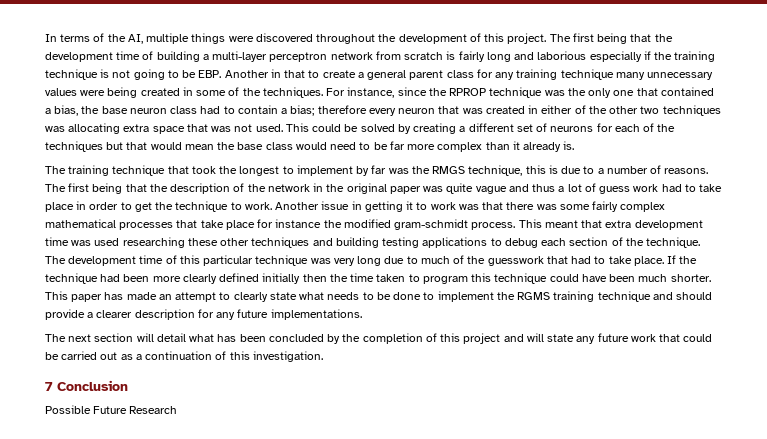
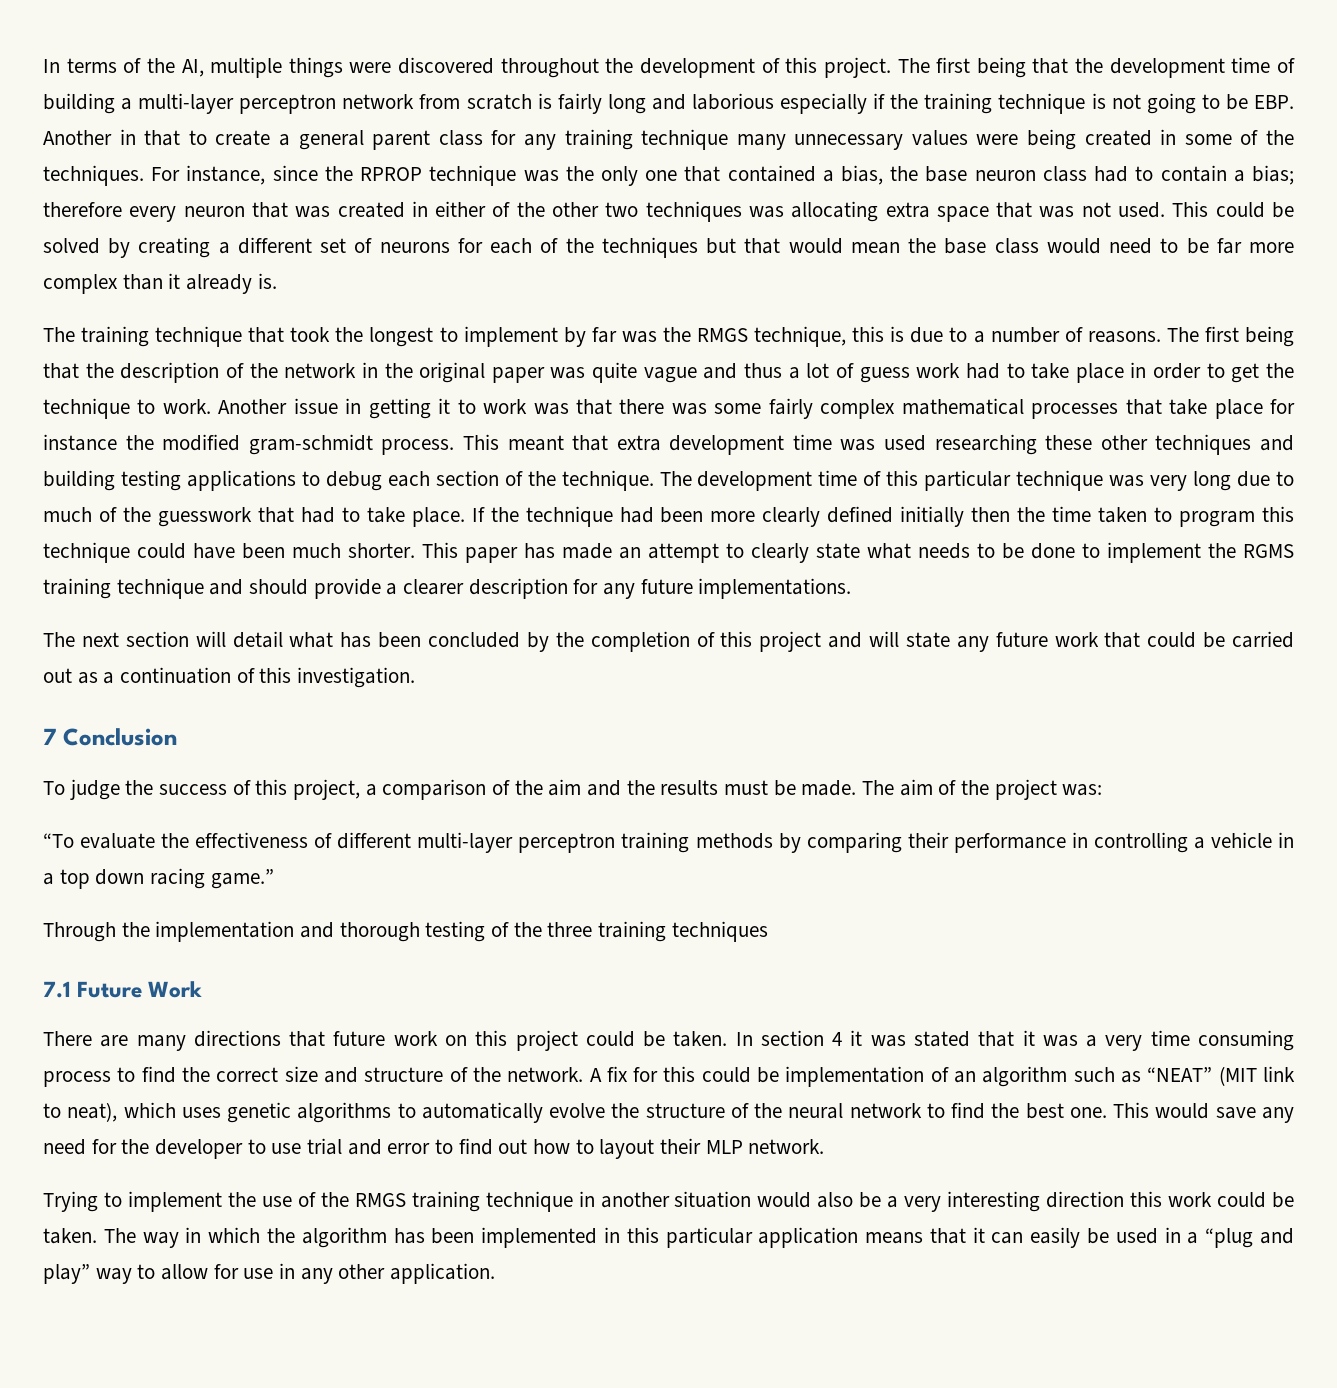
[45,405,178,414] Possible Future Research -> [43,779,1103,800] [43,832,1295,853] [43,868,274,889] [43,921,768,942] [43,981,203,998] [43,1030,1294,1051] [43,1066,1296,1087] [43,1102,1295,1123] [43,1138,825,1159] [43,1191,1294,1212] [43,1227,1294,1248] [43,1263,496,1284] To judge the success of this project, a comparison of the aim and the results must be made. The aim of the project was: // “To evaluate the effectiveness of different multi-layer perceptron training methods by comparing their performance in controlling a vehicle in a top down racing game.” // Through the implementation and thorough testing of the three training techniques // 7.1 Future Work // There are many directions that future work on this project could be taken. In section 4 it was stated that it was a very time consuming process to find the correct size and structure of the network. A fix for this could be implementation of an algorithm such as “NEAT” (MIT link to neat), which uses genetic algorithms to automatically evolve the structure of the neural network to find the best one. This would save any need for the developer to use trial and error to find out how to layout their MLP network. // Trying to implement the use of the RMGS training technique in another situation would also be a very interesting direction this work could be taken. The way in which the algorithm has been implemented in this particular application means that it can easily be used in a “plug and play” way to allow for use in any other application.

